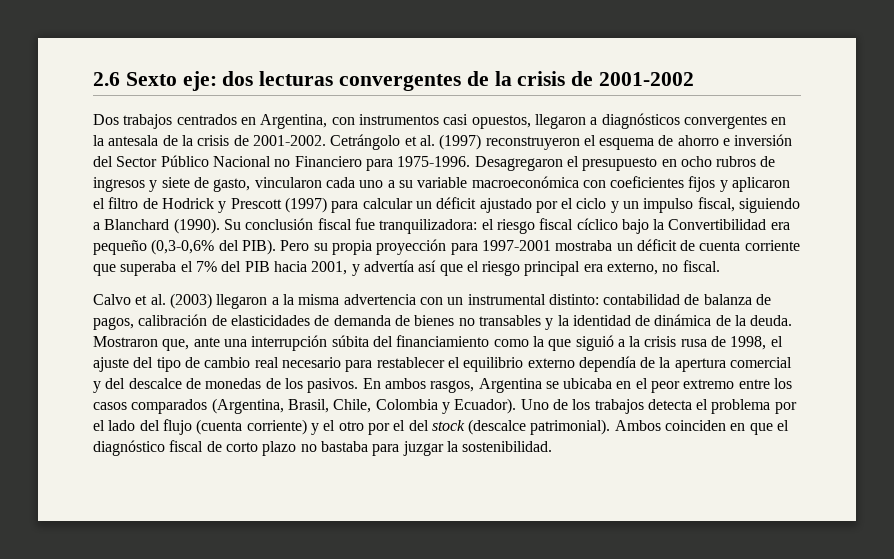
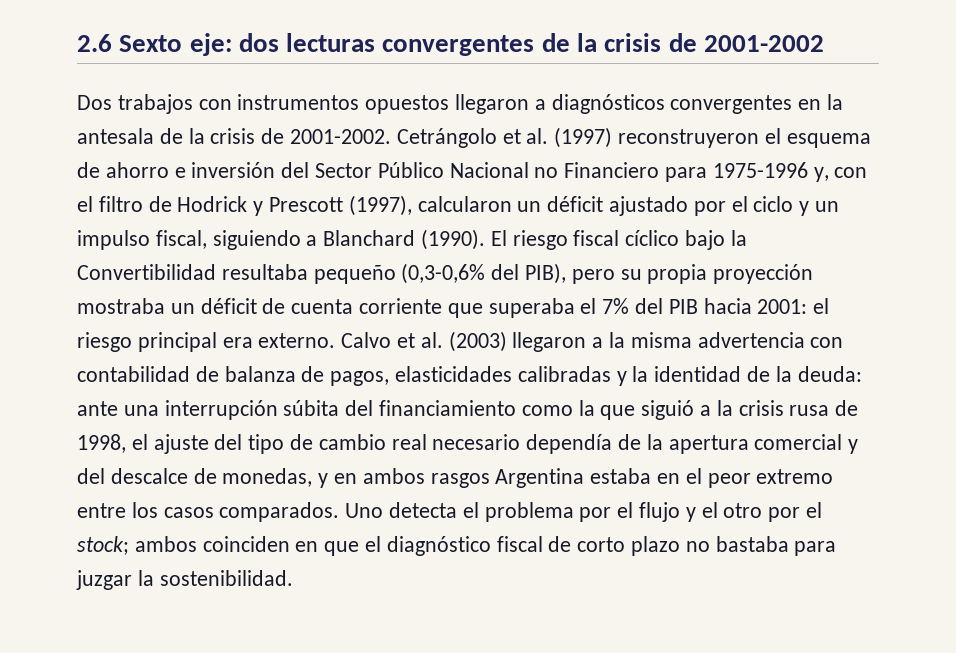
[176,114,531,129] centrados en Argentina, con instrumentos casi opuestos, -> [198,94,450,114] con instrumentos opuestos
[397,156,776,171] [93,176,791,192] 1975-1996. Desagregaron el presupuesto en ocho rubros de ingresos y siete de gasto, vincularon cada uno a su variable macroeconómica con coeficientes fijos y aplicaron -> [712,162,868,182] 1975-1996 y, con
[284,197,413,213] (1997) para calcular -> [348,195,512,216] (1997), calcularon
[223,218,494,234] Su conclusión fiscal fue tranquilizadora: el -> [490,230,507,246] El
[770,222,790,230] era -> [221,264,308,280] resultaba
[241,239,310,255] PIB). Pero -> [525,263,615,284] PIB), pero
[450,240,551,255] para 1997-2001 -> (814, 274) none
[311,260,463,276] 2001, y advertía así que -> [757,299,808,314] 2001:
[607,260,720,275] externo, no fiscal. // -> [258,333,336,348] externo.
[447,294,599,305] un instrumental distinto: -> (844, 342) none
[138,314,793,330] [93,336,190,351] calibración de elasticidades de demanda de bienes no transables y la identidad de dinámica de la deuda. Mostraron que, -> [395,366,862,386] elasticidades calibradas y la identidad de la deuda:
[345,357,575,372] para restablecer el equilibrio externo -> (521, 442) none
[205,378,613,393] monedas de los pasivos. En ambos rasgos, Argentina se ubicaba -> [222,468,652,488] monedas, y en ambos rasgos Argentina estaba
[131,398,644,414] comparados (Argentina, Brasil, Chile, Colombia y Ecuador). Uno de los trabajos -> [219,502,384,522] comparados. Uno
[108,419,307,435] lado del flujo (cuenta corriente) -> [639,502,681,522] flujo
[408,419,661,435] del stock (descalce patrimonial). Ambos -> [77,536,197,555] stock; ambos

